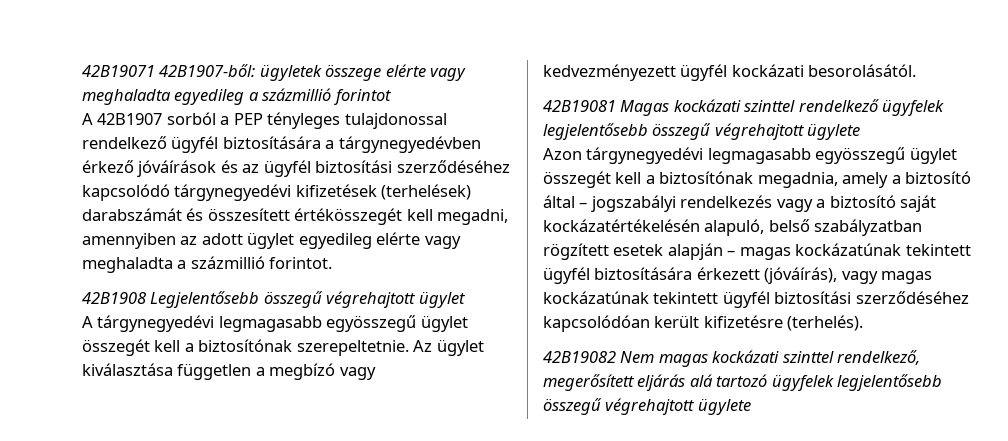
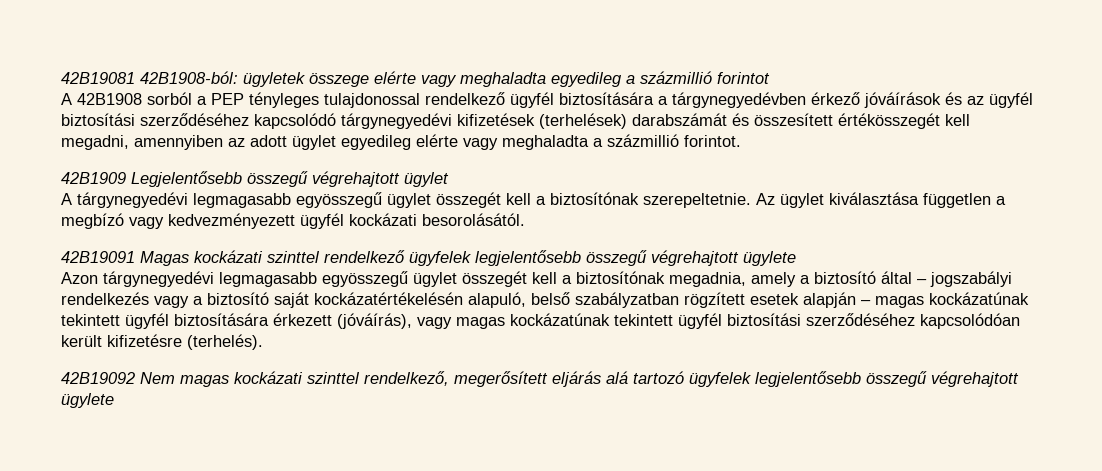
[82,64,256,77] 42B19071 42B1907-ből: -> [61,71,238,84] 42B19081 42B1908-ból:
[97,113,163,125] 42B1907 -> [77,93,142,105] 42B1908
[82,292,146,304] 42B1908 -> [61,172,126,184] 42B1909
[543,100,616,112] 42B19081 -> [61,251,135,263] 42B19091
[543,351,616,363] 42B19082 -> [61,372,135,384] 42B19092

